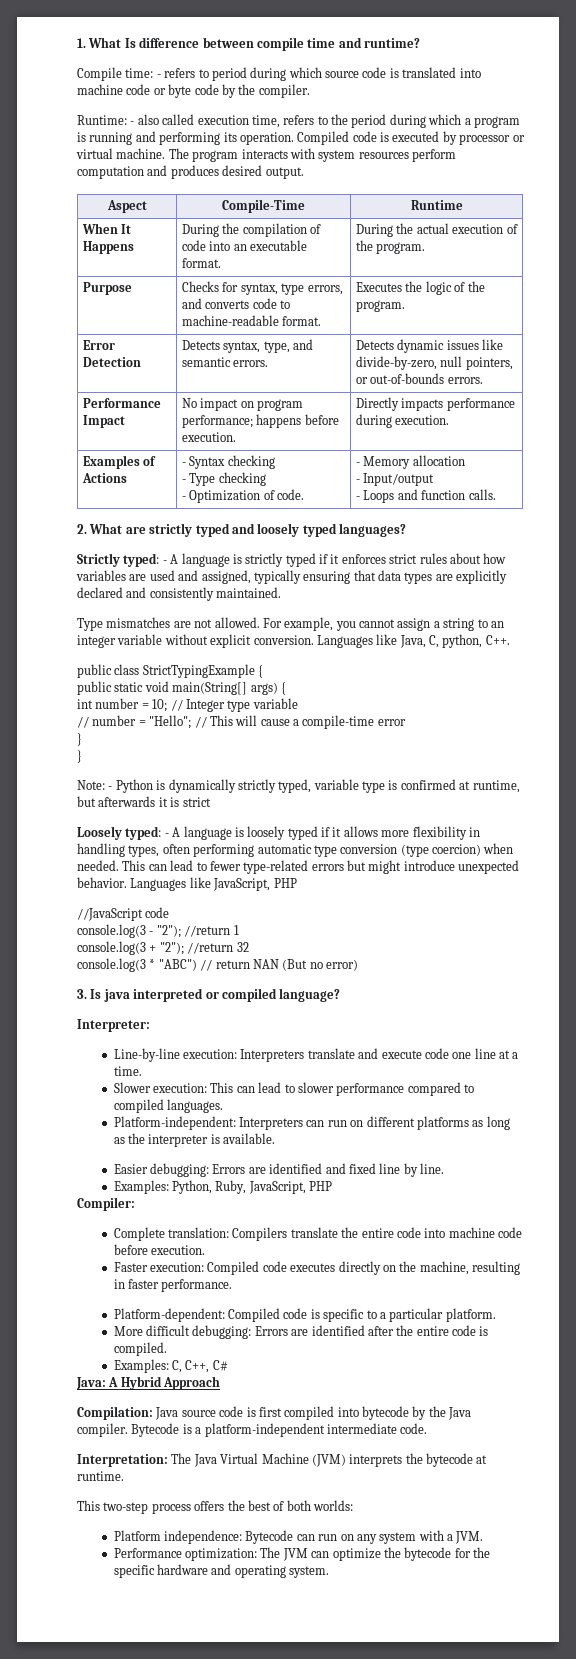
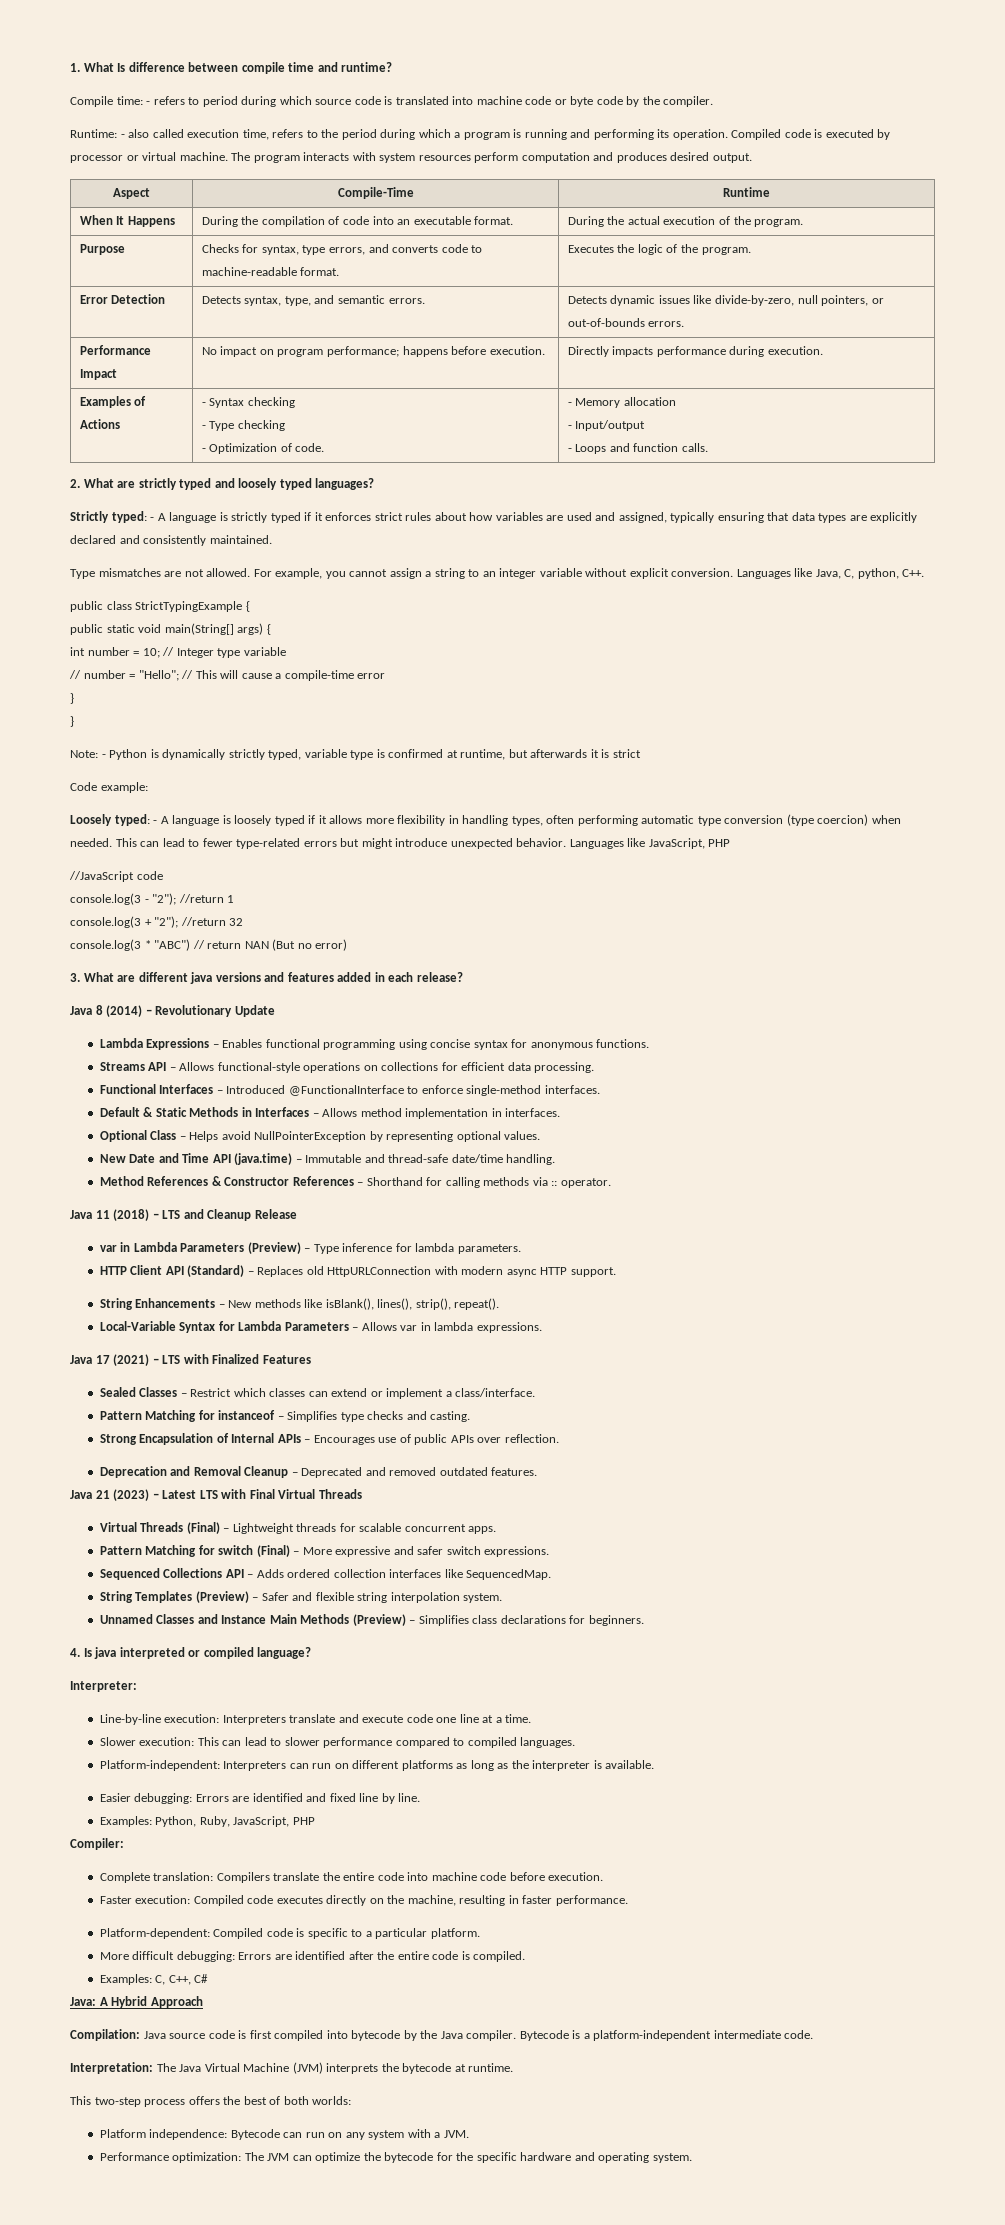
(211, 802) none -> [70,782,148,793] // Code example:
(87, 994) none -> [83,972,463,984] [70,1005,275,1017] [99,1038,650,1050] [99,1062,595,1073] [99,1084,600,1096] [99,1107,561,1119] [99,1130,541,1142] [99,1153,556,1165] [99,1176,611,1188] [70,1209,297,1221] [99,1242,521,1254] [99,1265,616,1277] [99,1298,500,1310] [99,1321,542,1333] [70,1354,311,1366] [99,1387,536,1399] [99,1410,471,1422] [99,1433,559,1445] [99,1466,538,1478] [70,1489,362,1501] [99,1522,497,1534] [99,1545,550,1557] [99,1568,552,1580] [99,1591,503,1603] [99,1614,644,1626] [70,1648,80,1657] What are different java versions and features added in each release? // Java 8 (2014) – Revolutionary Update // Lambda Expressions – Enables functional programming using concise syntax for anonymous functions. // Streams API – Allows functional-style operations on collections for efficient data processing. // Functional Interfaces – Introduced @FunctionalInterface to enforce single-method interfaces. // Default & Static Methods in Interfaces – Allows method implementation in interfaces. // Optional Class – Helps avoid NullPointerException by representing optional values. // New Date and Time API (java.time) – Immutable and thread-safe date/time handling. // Method References & Constructor References – Shorthand for calling methods via :: operator. // Java 11 (2018) – LTS and Cleanup Release // var in Lambda Parameters (Preview) – Type inference for lambda parameters. // HTTP Client API (Standard) – Replaces old HttpURLConnection with modern async HTTP support. // String Enhancements – New methods like isBlank(), lines(), strip(), repeat(). // Local-Variable Syntax for Lambda Parameters – Allows var in lambda expressions. // Java 17 (2021) – LTS with Finalized Features // Sealed Classes – Restrict which classes can extend or implement a class/interface. // Pattern Matching for instanceof – Simplifies type checks and casting. // Strong Encapsulation of Internal APIs – Encourages use of public APIs over reflection. // Deprecation and Removal Cleanup – Deprecated and removed outdated features. // Java 21 (2023) – Latest LTS with Final Virtual Threads // Virtual Threads (Final) – Lightweight threads for scalable concurrent apps. // Pattern Matching for switch (Final) – More expressive and safer switch expressions. // Sequenced Collections API – Adds ordered collection interfaces like SequencedMap. // String Templates (Preview) – Safer and flexible string interpolation system. // Unnamed Classes and Instance Main Methods (Preview) – Simplifies class declarations for beginners. // 4.

